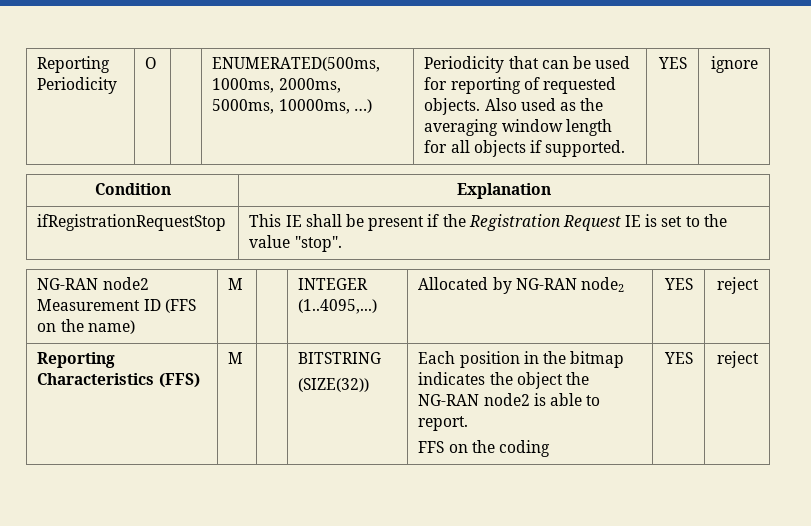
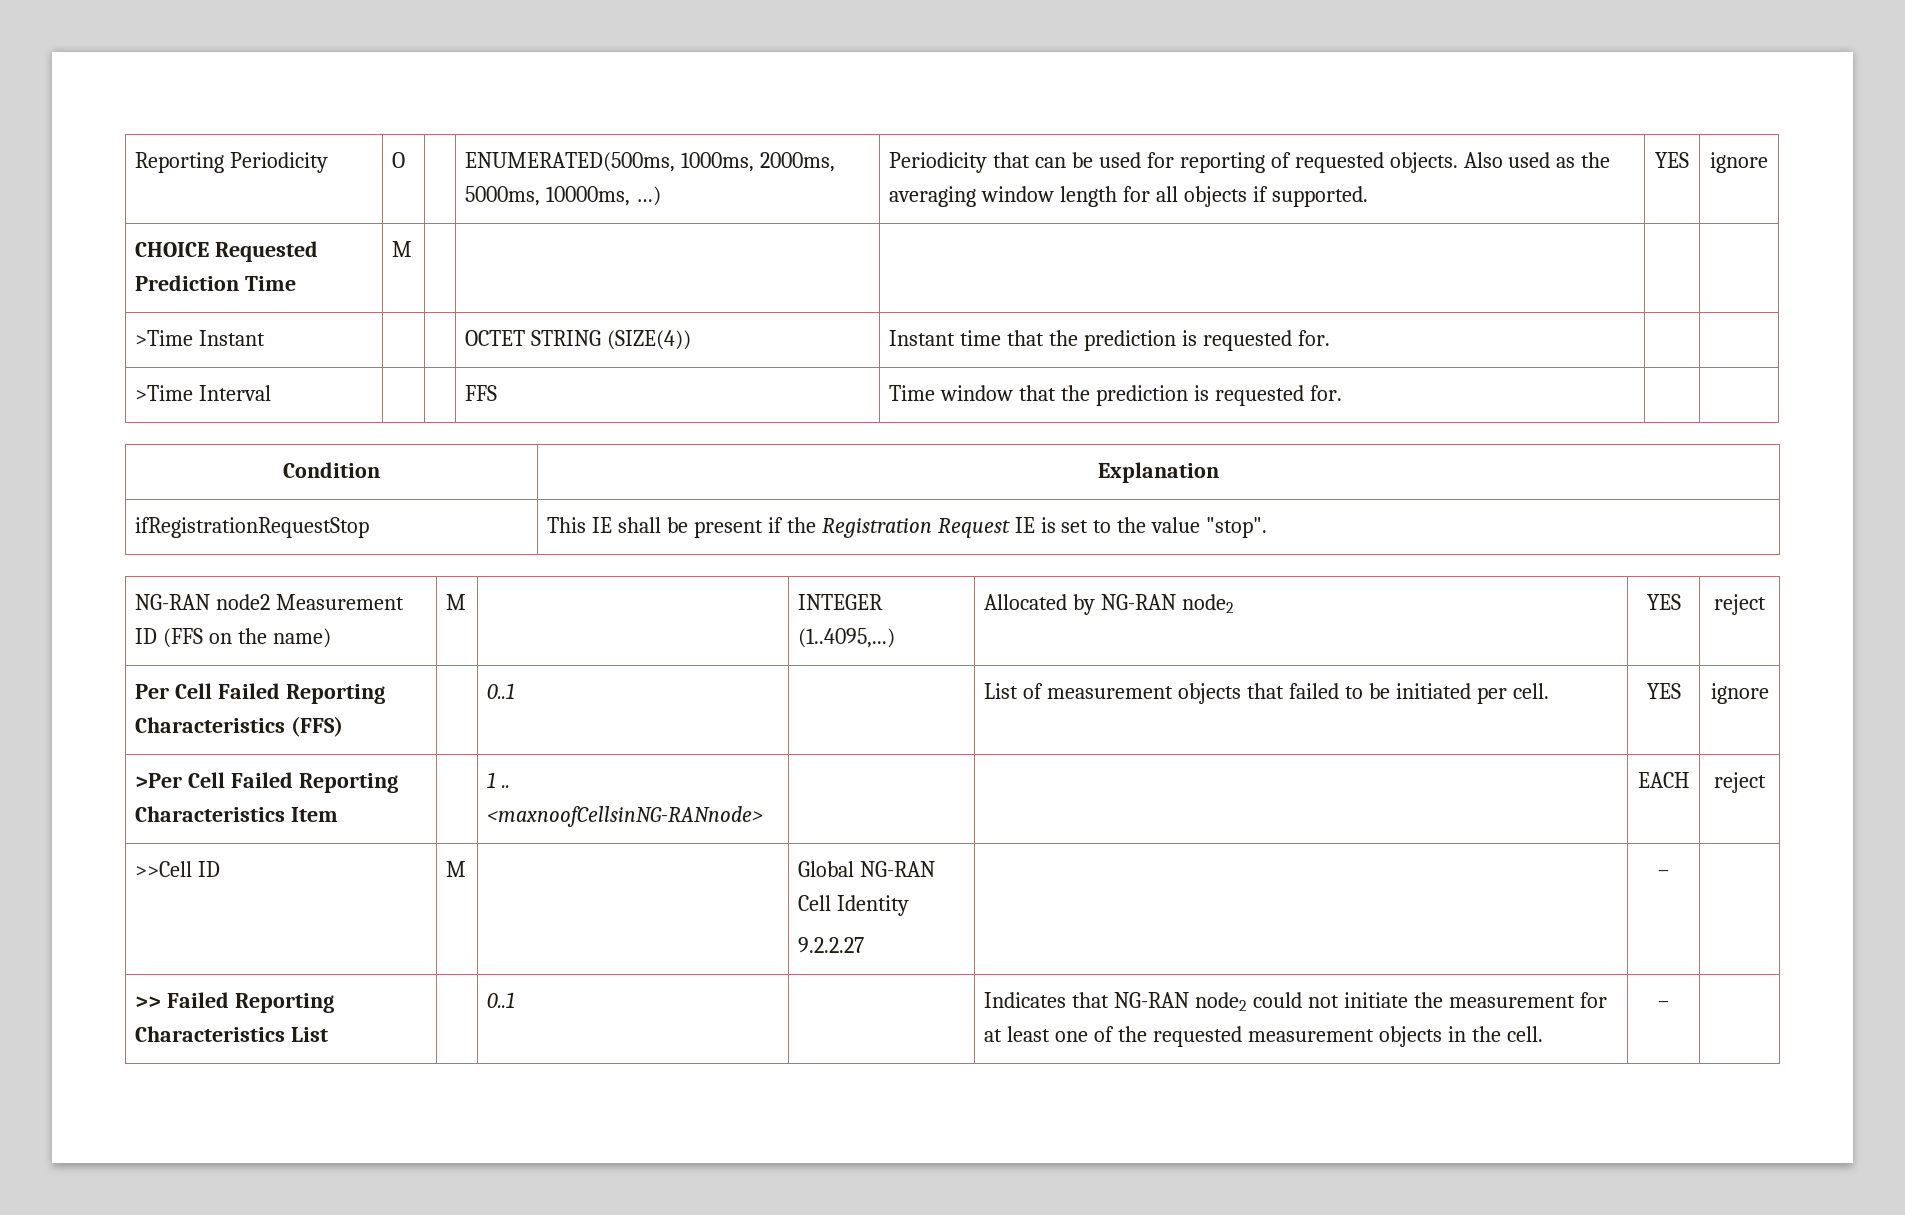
(758, 64) none -> [135,241,319,262] [135,275,297,291] [392,241,413,257] [135,330,266,346] [465,330,691,350] [889,330,1330,351] [135,385,272,401] [465,385,498,401] [889,385,1342,406] // CHOICE Requested Prediction Time | M | | | | | // >Time Instant | | | OCTET STRING (SIZE(4)) | Instant time that the prediction is requested for. | | // >Time Interval | | | FFS | Time window that the prediction is requested for. | |
(759, 285) none -> [135,683,280,699] Per Cell Failed
[228,352,244,364] [298,352,382,364] [298,378,370,392] [418,351,625,368] [418,372,589,389] [418,393,601,406] [418,416,469,431] [418,440,550,457] [663,352,693,364] [716,351,759,368] M | | BITSTRING // (SIZE(32)) | Each position in the bitmap indicates the object the NG-RAN node2 is able to report. // FFS on the coding | YES | reject -> [487,683,516,699] [984,683,1549,704] [1646,683,1681,699] [1710,683,1769,704] [135,772,398,793] [135,806,339,822] [487,772,511,788] [487,806,764,827] [1638,772,1689,788] [1714,772,1766,793] [135,861,221,877] [446,861,467,877] [798,861,936,877] [798,895,910,916] [798,937,865,953] [1658,870,1669,877] [135,992,334,1013] [135,1026,329,1042] [487,992,516,1008] [984,992,1607,1011] [984,1026,1543,1047] [1658,1001,1669,1008] | 0..1 | | List of measurement objects that failed to be initiated per cell. | YES | ignore // >Per Cell Failed Reporting Characteristics Item | | 1 .. <maxnoofCellsinNG-RANnode> | | | EACH | reject // >>Cell ID | M | | Global NG-RAN Cell Identity // 9.2.2.27 | | – | // >> Failed Reporting Characteristics List | | 0..1 | | Indicates that NG-RAN node2 could not initiate the measurement for at least one of the requested measurement objects in the cell. | – |

